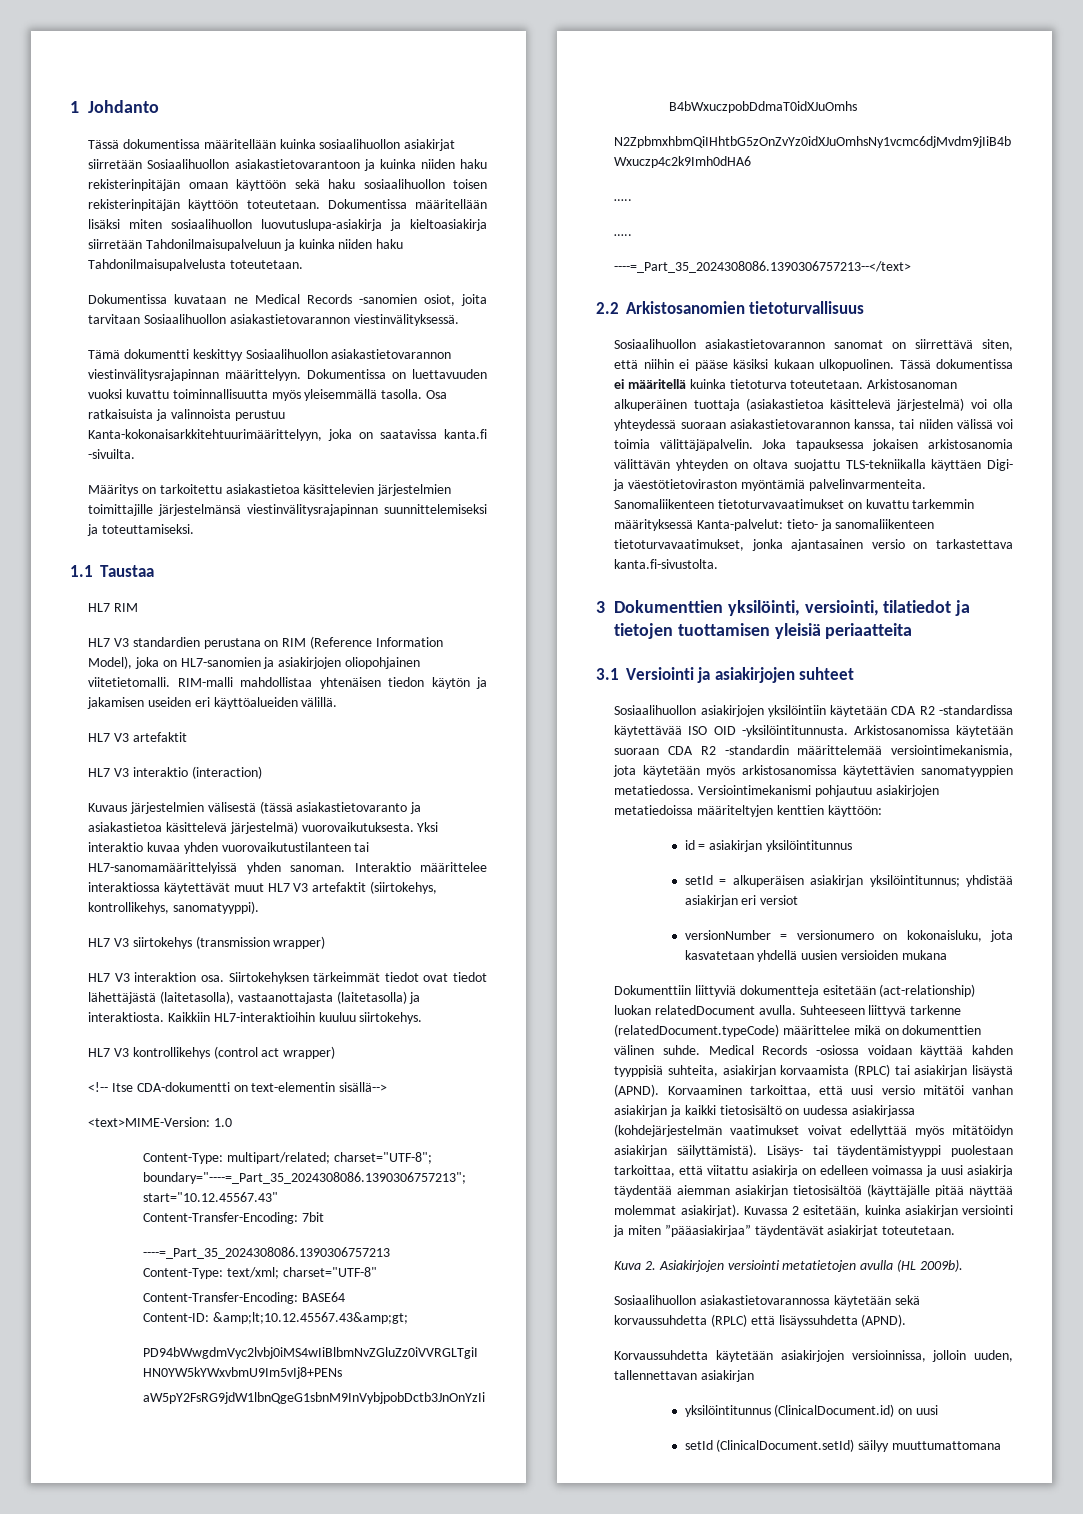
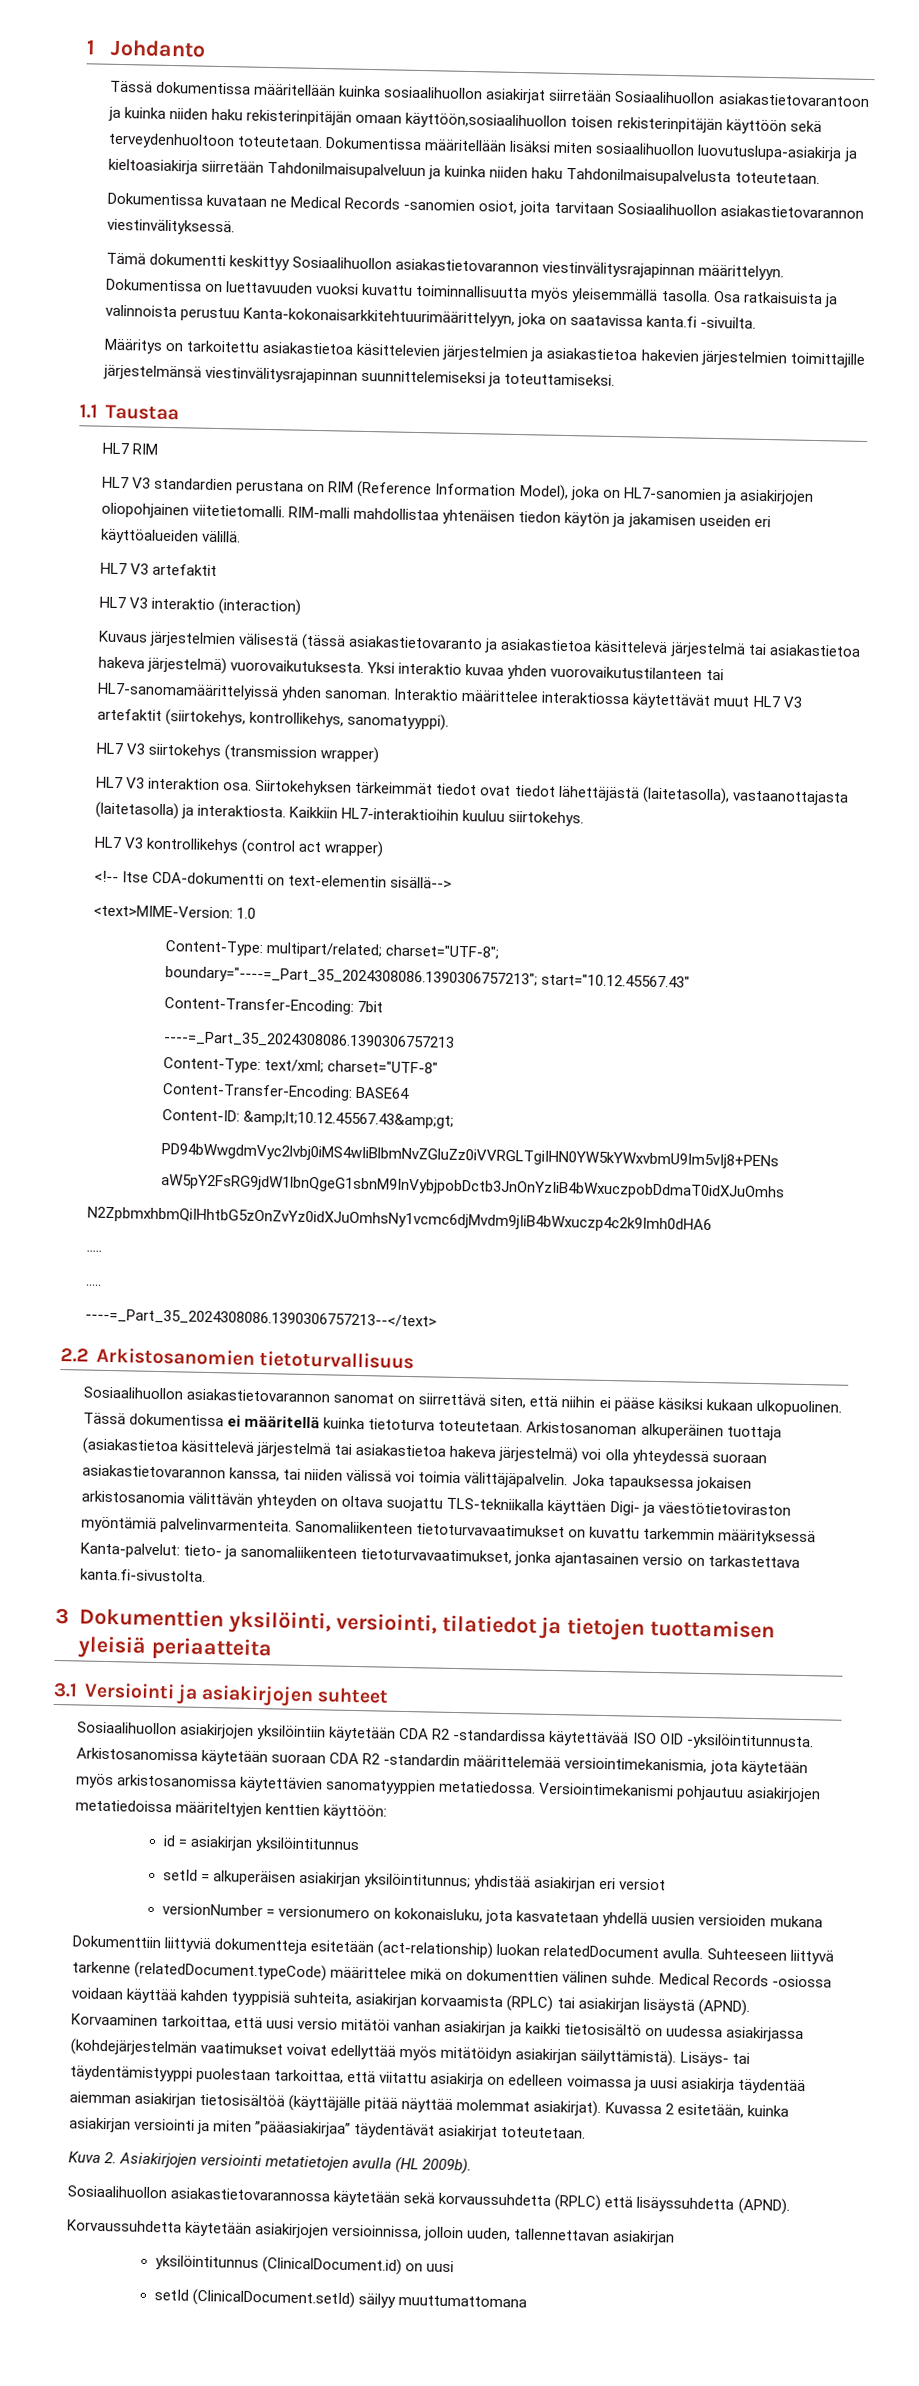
[236,179,445,191] käyttöön sekä haku sosiaalihuollon -> [405,112,568,130] käyttöön,sosiaalihuollon
(239, 205) none -> [789,120,822,133] [108,132,236,150] sekä terveydenhuoltoon
(452, 490) none -> [530,347,787,367] ja asiakastietoa hakevien järjestelmien
(228, 827) none -> [669,642,861,658] [98,656,146,669] järjestelmä tai asiakastietoa hakeva
(892, 404) none -> [256,1441,497,1458] järjestelmä tai asiakastietoa hakeva

